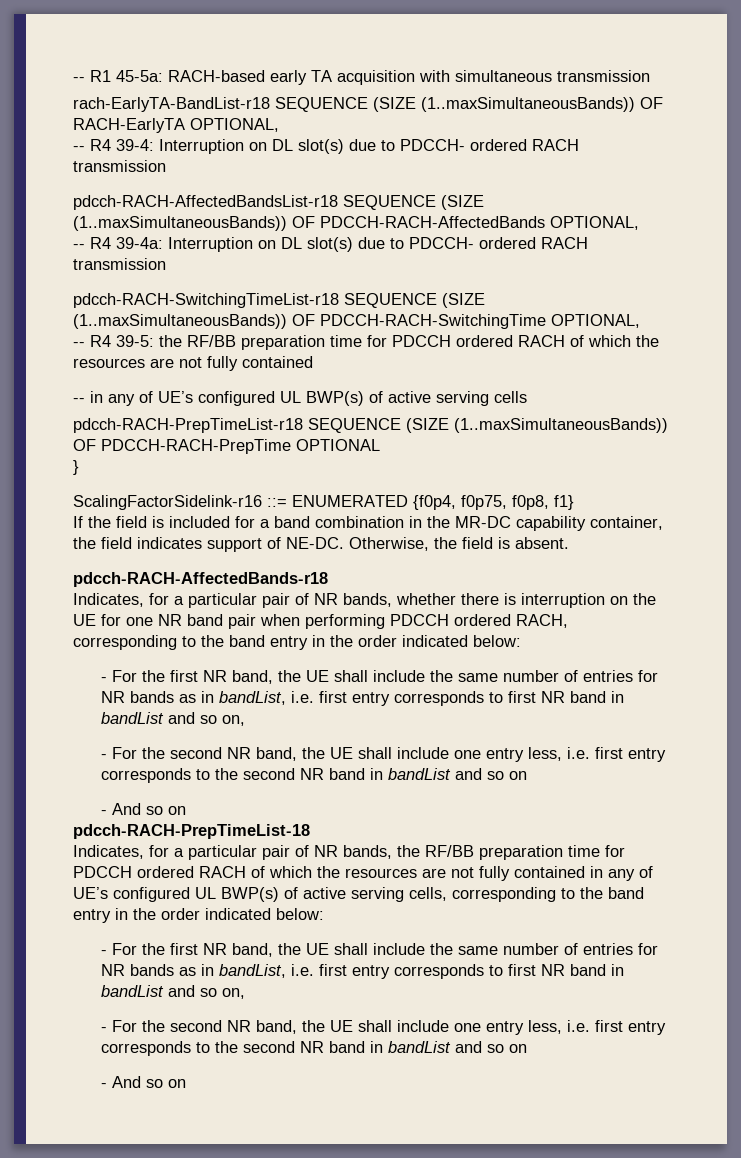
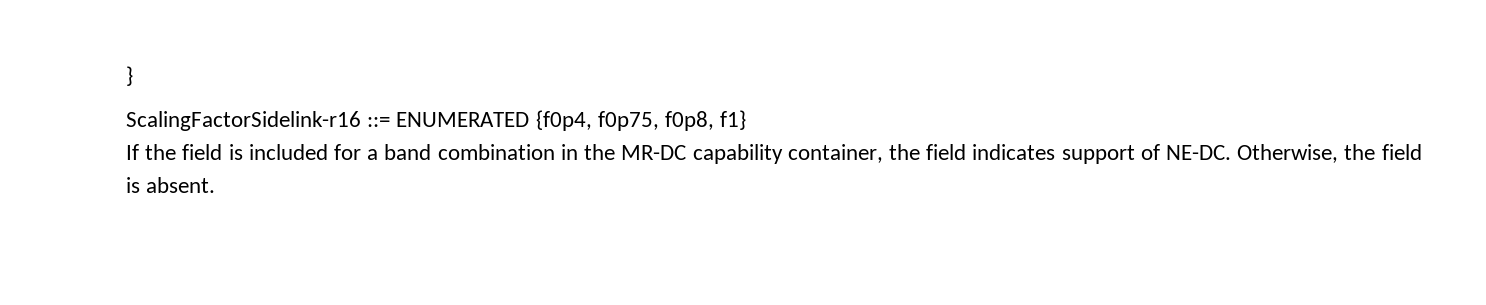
[73,70,650,85] [73,97,663,112] [73,118,279,133] [73,139,579,154] [73,160,166,172] [73,195,484,210] [73,216,639,231] [73,237,588,252] [73,258,166,270] [73,293,485,308] [73,314,640,329] [73,335,659,350] [73,356,313,371] [73,391,527,406] [73,418,668,433] [73,439,380,454] -- R1 45-5a: RACH-based early TA acquisition with simultaneous transmission // rach-EarlyTA-BandList-r18 SEQUENCE (SIZE (1..maxSimultaneousBands)) OF RACH-EarlyTA OPTIONAL, // -- R4 39-4: Interruption on DL slot(s) due to PDCCH- ordered RACH transmission // pdcch-RACH-AffectedBandsList-r18 SEQUENCE (SIZE (1..maxSimultaneousBands)) OF PDCCH-RACH-AffectedBands OPTIONAL, // -- R4 39-4a: Interruption on DL slot(s) due to PDCCH- ordered RACH transmission // pdcch-RACH-SwitchingTimeList-r18 SEQUENCE (SIZE (1..maxSimultaneousBands)) OF PDCCH-RACH-SwitchingTime OPTIONAL, // -- R4 39-5: the RF/BB preparation time for PDCCH ordered RACH of which the resources are not fully contained // -- in any of UE’s configured UL BWP(s) of active serving cells // pdcch-RACH-PrepTimeList-r18 SEQUENCE (SIZE (1..maxSimultaneousBands)) OF PDCCH-RACH-PrepTime OPTIONAL // -> (126, 76) none
[73,572,328,587] [73,593,656,608] [73,614,568,629] [73,635,521,650] [101,670,659,684] [101,691,625,706] [101,712,246,726] [101,747,667,762] [101,768,528,783] [101,803,187,815] [73,824,310,839] [73,845,625,860] [73,866,653,881] [73,887,644,902] [73,908,324,923] [101,943,659,957] [101,964,625,979] [101,985,246,999] [101,1020,667,1035] [101,1041,528,1056] [101,1076,187,1088] // pdcch-RACH-AffectedBands-r18 // Indicates, for a particular pair of NR bands, whether there is interruption on the UE for one NR band pair when performing PDCCH ordered RACH, corresponding to the band entry in the order indicated below: // - For the first NR band, the UE shall include the same number of entries for NR bands as in bandList, i.e. first entry corresponds to first NR band in bandList and so on, // - For the second NR band, the UE shall include one entry less, i.e. first entry corresponds to the second NR band in bandList and so on // - And so on // pdcch-RACH-PrepTimeList-18 // Indicates, for a particular pair of NR bands, the RF/BB preparation time for PDCCH ordered RACH of which the resources are not fully contained in any of UE’s configured UL BWP(s) of active serving cells, corresponding to the band entry in the order indicated below: // - For the first NR band, the UE shall include the same number of entries for NR bands as in bandList, i.e. first entry corresponds to first NR band in bandList and so on, // - For the second NR band, the UE shall include one entry less, i.e. first entry corresponds to the second NR band in bandList and so on // - And so on -> (216, 185) none

